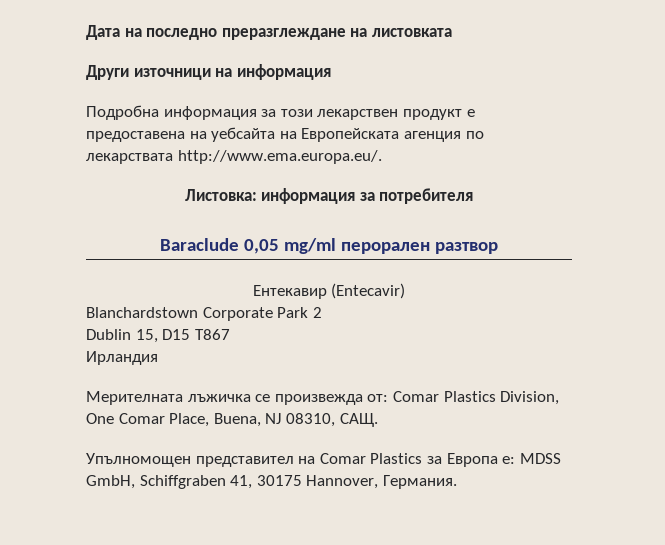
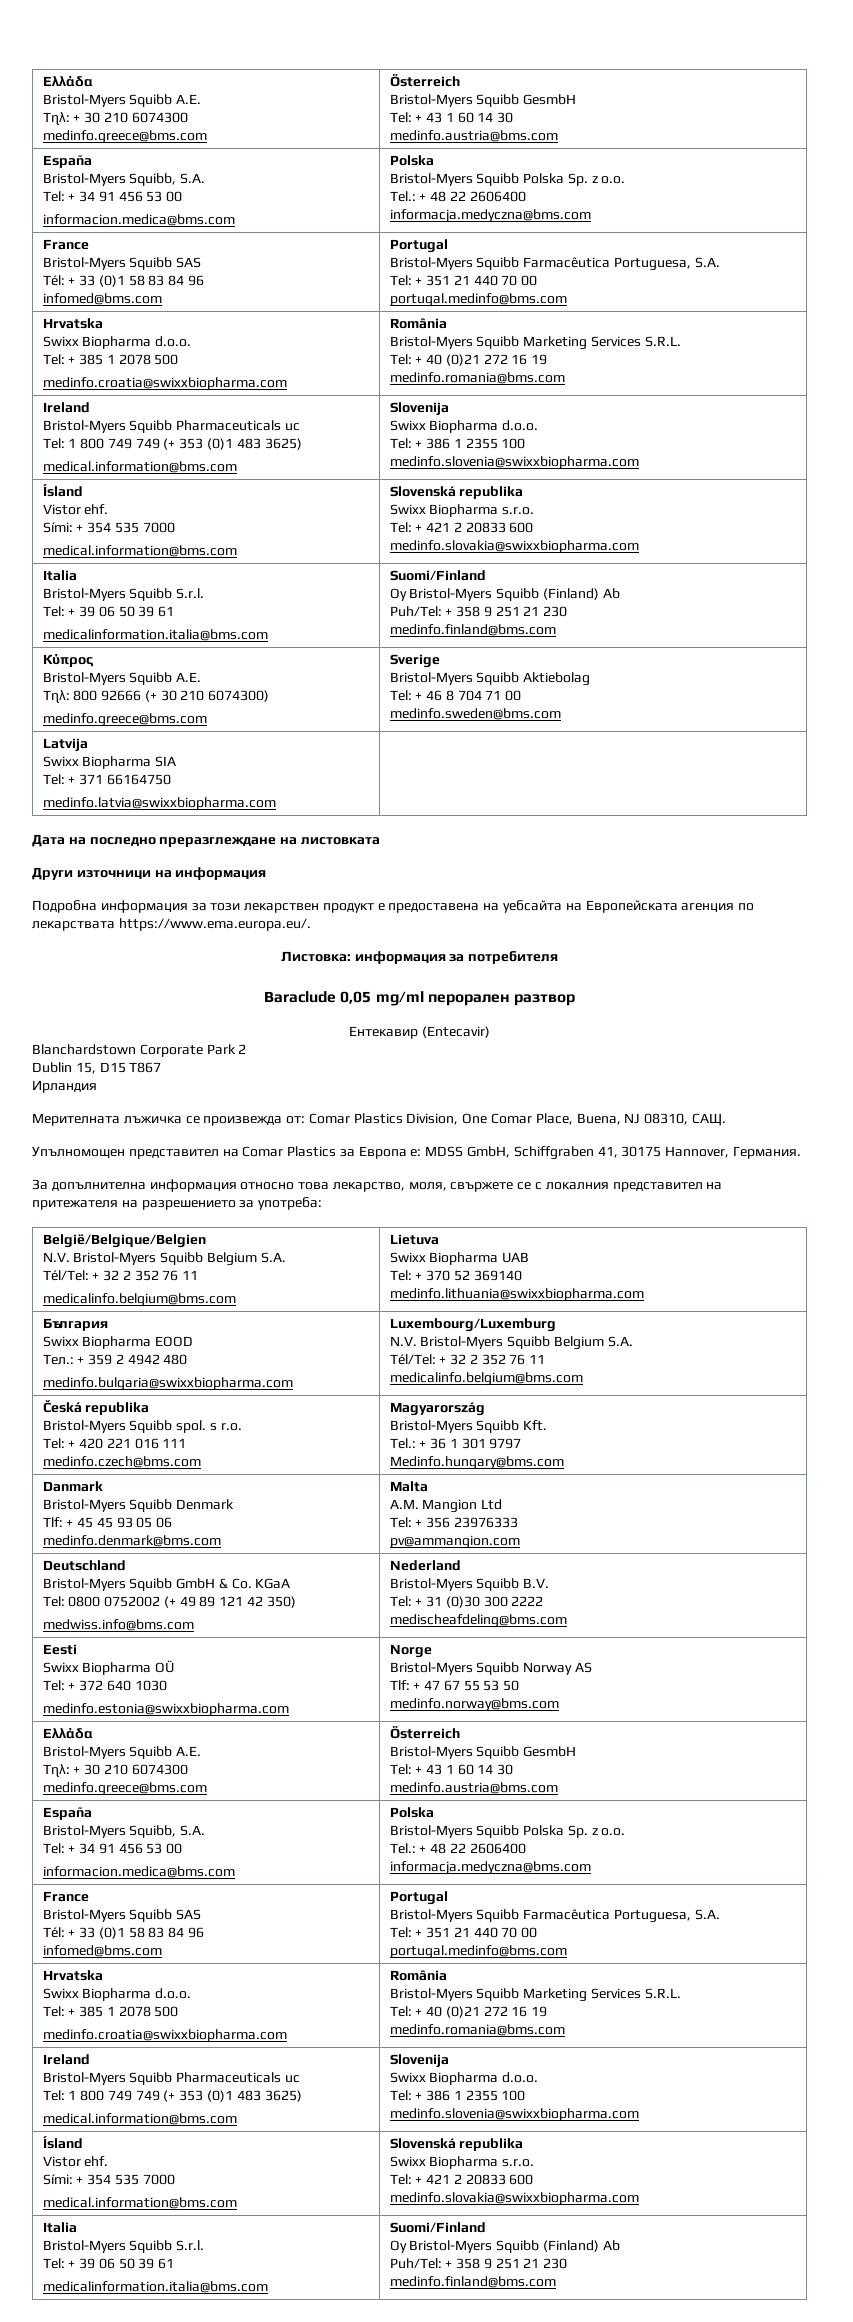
(86, 32) none -> [42,76,93,87] [42,94,202,107] [42,112,188,125] [42,130,207,144] [389,74,460,87] [389,94,577,107] [389,112,514,123] [389,130,558,142] [42,155,92,168] [42,173,206,186] [42,191,183,202] [42,214,235,226] [389,155,434,166] [389,173,626,186] [389,191,526,202] [389,209,591,223] [42,239,89,250] [42,257,202,270] [42,275,205,287] [42,293,162,305] [389,239,448,253] [389,257,720,271] [389,275,538,286] [389,293,567,307] [42,318,103,329] [42,336,192,349] [42,354,179,365] [42,377,287,390] [389,318,447,329] [389,336,681,350] [389,354,548,366] [389,372,565,384] [42,402,90,413] [42,420,300,433] [42,438,302,450] [42,461,237,473] [389,402,449,416] [389,420,539,433] [389,438,526,449] [389,456,639,469] [42,484,83,497] [42,504,109,515] [42,522,175,533] [42,545,237,557] [389,486,524,499] [389,504,535,517] [389,522,534,533] [389,540,639,553] [42,570,77,581] [42,588,205,601] [42,606,175,617] [42,629,268,641] [389,570,486,581] [389,588,620,601] [389,606,568,617] [389,624,556,636] [42,654,94,668] [42,672,202,685] [42,690,270,703] [42,713,207,727] [389,654,440,668] [389,672,591,686] [389,690,522,701] [389,708,561,720] [42,738,88,752] [42,756,177,769] [42,774,171,785] [42,797,276,810] Ελλάδα // Bristol-Myers Squibb A.E. // Τηλ: + 30 210 6074300 // medinfo.greece@bms.com | Österreich // Bristol-Myers Squibb GesmbH // Tel: + 43 1 60 14 30 // medinfo.austria@bms.com // España // Bristol-Myers Squibb, S.A. // Tel: + 34 91 456 53 00 // informacion.medica@bms.com | Polska // Bristol-Myers Squibb Polska Sp. z o.o. // Tel.: + 48 22 2606400 // informacja.medyczna@bms.com // France // Bristol-Myers Squibb SAS // Tél: + 33 (0)1 58 83 84 96 // infomed@bms.com | Portugal // Bristol-Myers Squibb Farmacêutica Portuguesa, S.A. // Tel: + 351 21 440 70 00 // portugal.medinfo@bms.com // Hrvatska // Swixx Biopharma d.o.o. // Tel: + 385 1 2078 500 // medinfo.croatia@swixxbiopharma.com | România // Bristol-Myers Squibb Marketing Services S.R.L. // Tel: + 40 (0)21 272 16 19 // medinfo.romania@bms.com // Ireland // Bristol-Myers Squibb Pharmaceuticals uc // Tel: 1 800 749 749 (+ 353 (0)1 483 3625) // medical.information@bms.com | Slovenija // Swixx Biopharma d.o.o. // Tel: + 386 1 2355 100 // medinfo.slovenia@swixxbiopharma.com // Ísland // Vistor ehf. // Sími: + 354 535 7000 // medical.information@bms.com | Slovenská republika // Swixx Biopharma s.r.o. // Tel: + 421 2 20833 600 // medinfo.slovakia@swixxbiopharma.com // Italia // Bristol-Myers Squibb S.r.l. // Tel: + 39 06 50 39 61 // medicalinformation.italia@bms.com | Suomi/Finland // Oy Bristol-Myers Squibb (Finland) Ab // Puh/Tel: + 358 9 251 21 230 // medinfo.finland@bms.com // Κύπρος // Bristol-Myers Squibb A.E. // Τηλ: 800 92666 (+ 30 210 6074300) // medinfo.greece@bms.com | Sverige // Bristol-Myers Squibb Aktiebolag // Tel: + 46 8 704 71 00 // medinfo.sweden@bms.com // Latvija // Swixx Biopharma SIA // Tel: + 371 66164750 // medinfo.latvia@swixxbiopharma.com | //
[177,150,382,164] http://www.ema.europa.eu/. -> [118,918,311,931] https://www.ema.europa.eu/.
(457, 482) none -> [32,1179,723,1192] [32,1197,323,1210] [42,1234,206,1248] [42,1252,286,1266] [42,1270,199,1281] [42,1293,236,1307] [389,1234,439,1245] [389,1252,530,1265] [389,1270,522,1281] [389,1288,644,1301] [42,1318,108,1331] [42,1336,194,1349] [42,1354,188,1365] [42,1377,293,1391] [389,1318,556,1332] [389,1336,633,1350] [389,1354,546,1365] [389,1372,583,1386] [42,1400,150,1415] [42,1420,242,1433] [42,1438,187,1449] [42,1456,201,1468] [389,1402,485,1416] [389,1420,548,1433] [389,1438,522,1449] [389,1456,564,1470] [42,1481,103,1492] [42,1499,235,1512] [42,1517,173,1528] [42,1535,221,1547] [389,1481,428,1492] [389,1499,503,1513] [389,1517,518,1528] [389,1535,520,1549] [42,1560,126,1571] [42,1578,291,1591] [42,1596,296,1608] [42,1619,194,1631] [389,1560,461,1571] [389,1578,550,1591] [389,1596,544,1608] [389,1614,567,1628] [42,1644,77,1655] [42,1660,175,1675] [42,1680,167,1691] [42,1703,289,1716] [389,1644,432,1658] [389,1662,592,1675] [389,1680,520,1691] [389,1698,559,1711] [42,1728,93,1739] [42,1746,202,1759] [42,1764,188,1777] [42,1782,207,1796] [389,1726,460,1739] [389,1746,577,1759] [389,1764,514,1775] [389,1782,558,1794] [42,1807,92,1820] [42,1825,206,1838] [42,1843,183,1854] [42,1866,235,1878] [389,1807,434,1818] [389,1825,626,1838] [389,1843,526,1854] [389,1861,591,1875] [42,1891,89,1902] [42,1909,202,1922] [42,1927,205,1939] [42,1945,162,1957] [389,1891,448,1905] [389,1909,720,1923] [389,1927,538,1938] [389,1945,567,1959] [42,1970,103,1981] [42,1988,192,2001] [42,2006,179,2017] [42,2029,287,2042] [389,1970,447,1981] [389,1988,681,2002] [389,2006,548,2018] [389,2024,565,2036] [42,2054,90,2065] [42,2072,300,2085] [42,2090,302,2102] [42,2113,237,2125] [389,2054,449,2068] [389,2072,539,2085] [389,2090,526,2101] [389,2108,639,2121] [42,2136,83,2149] [42,2156,109,2167] [42,2174,175,2185] [42,2197,237,2209] [389,2138,524,2151] [389,2156,535,2169] [389,2174,534,2185] [389,2192,639,2205] [42,2222,77,2233] [42,2240,205,2253] [42,2258,175,2269] [42,2281,268,2293] [389,2222,486,2233] [389,2240,620,2253] [389,2258,568,2269] [389,2276,556,2288] // За допълнителна информация относно това лекарствo, моля, свържете се с локалния представител на притежателя на разрешението за употреба: // België/Belgique/Belgien // N.V. Bristol-Myers Squibb Belgium S.A. // Tél/Tel: + 32 2 352 76 11 // medicalinfo.belgium@bms.com | Lietuva // Swixx Biopharma UAB // Tel: + 370 52 369140 // medinfo.lithuania@swixxbiopharma.com // България // Swixx Biopharma EOOD // Teл.: + 359 2 4942 480 // medinfo.bulgaria@swixxbiopharma.com | Luxembourg/Luxemburg // N.V. Bristol-Myers Squibb Belgium S.A. // Tél/Tel: + 32 2 352 76 11 // medicalinfo.belgium@bms.com // Česká republika // Bristol-Myers Squibb spol. s r.o. // Tel: + 420 221 016 111 // medinfo.czech@bms.com | Magyarország // Bristol-Myers Squibb Kft. // Tel.: + 36 1 301 9797 // Medinfo.hungary@bms.com // Danmark // Bristol-Myers Squibb Denmark // Tlf: + 45 45 93 05 06 // medinfo.denmark@bms.com | Malta // A.M. Mangion Ltd // Tel: + 356 23976333 // pv@ammangion.com // Deutschland // Bristol-Myers Squibb GmbH & Co. KGaA // Tel: 0800 0752002 (+ 49 89 121 42 350) // medwiss.info@bms.com | Nederland // Bristol-Myers Squibb B.V. // Tel: + 31 (0)30 300 2222 // medischeafdeling@bms.com // Eesti // Swixx Biopharma OÜ // Tel: + 372 640 1030 // medinfo.estonia@swixxbiopharma.com | Norge // Bristol-Myers Squibb Norway AS // Tlf: + 47 67 55 53 50 // medinfo.norway@bms.com // Ελλάδα // Bristol-Myers Squibb A.E. // Τηλ: + 30 210 6074300 // medinfo.greece@bms.com | Österreich // Bristol-Myers Squibb GesmbH // Tel: + 43 1 60 14 30 // medinfo.austria@bms.com // España // Bristol-Myers Squibb, S.A. // Tel: + 34 91 456 53 00 // informacion.medica@bms.com | Polska // Bristol-Myers Squibb Polska Sp. z o.o. // Tel.: + 48 22 2606400 // informacja.medyczna@bms.com // France // Bristol-Myers Squibb SAS // Tél: + 33 (0)1 58 83 84 96 // infomed@bms.com | Portugal // Bristol-Myers Squibb Farmacêutica Portuguesa, S.A. // Tel: + 351 21 440 70 00 // portugal.medinfo@bms.com // Hrvatska // Swixx Biopharma d.o.o. // Tel: + 385 1 2078 500 // medinfo.croatia@swixxbiopharma.com | România // Bristol-Myers Squibb Marketing Services S.R.L. // Tel: + 40 (0)21 272 16 19 // medinfo.romania@bms.com // Ireland // Bristol-Myers Squibb Pharmaceuticals uc // Tel: 1 800 749 749 (+ 353 (0)1 483 3625) // medical.information@bms.com | Slovenija // Swixx Biopharma d.o.o. // Tel: + 386 1 2355 100 // medinfo.slovenia@swixxbiopharma.com // Ísland // Vistor ehf. // Sími: + 354 535 7000 // medical.information@bms.com | Slovenská republika // Swixx Biopharma s.r.o. // Tel: + 421 2 20833 600 // medinfo.slovakia@swixxbiopharma.com // Italia // Bristol-Myers Squibb S.r.l. // Tel: + 39 06 50 39 61 // medicalinformation.italia@bms.com | Suomi/Finland // Oy Bristol-Myers Squibb (Finland) Ab // Puh/Tel: + 358 9 251 21 230 // medinfo.finland@bms.com

